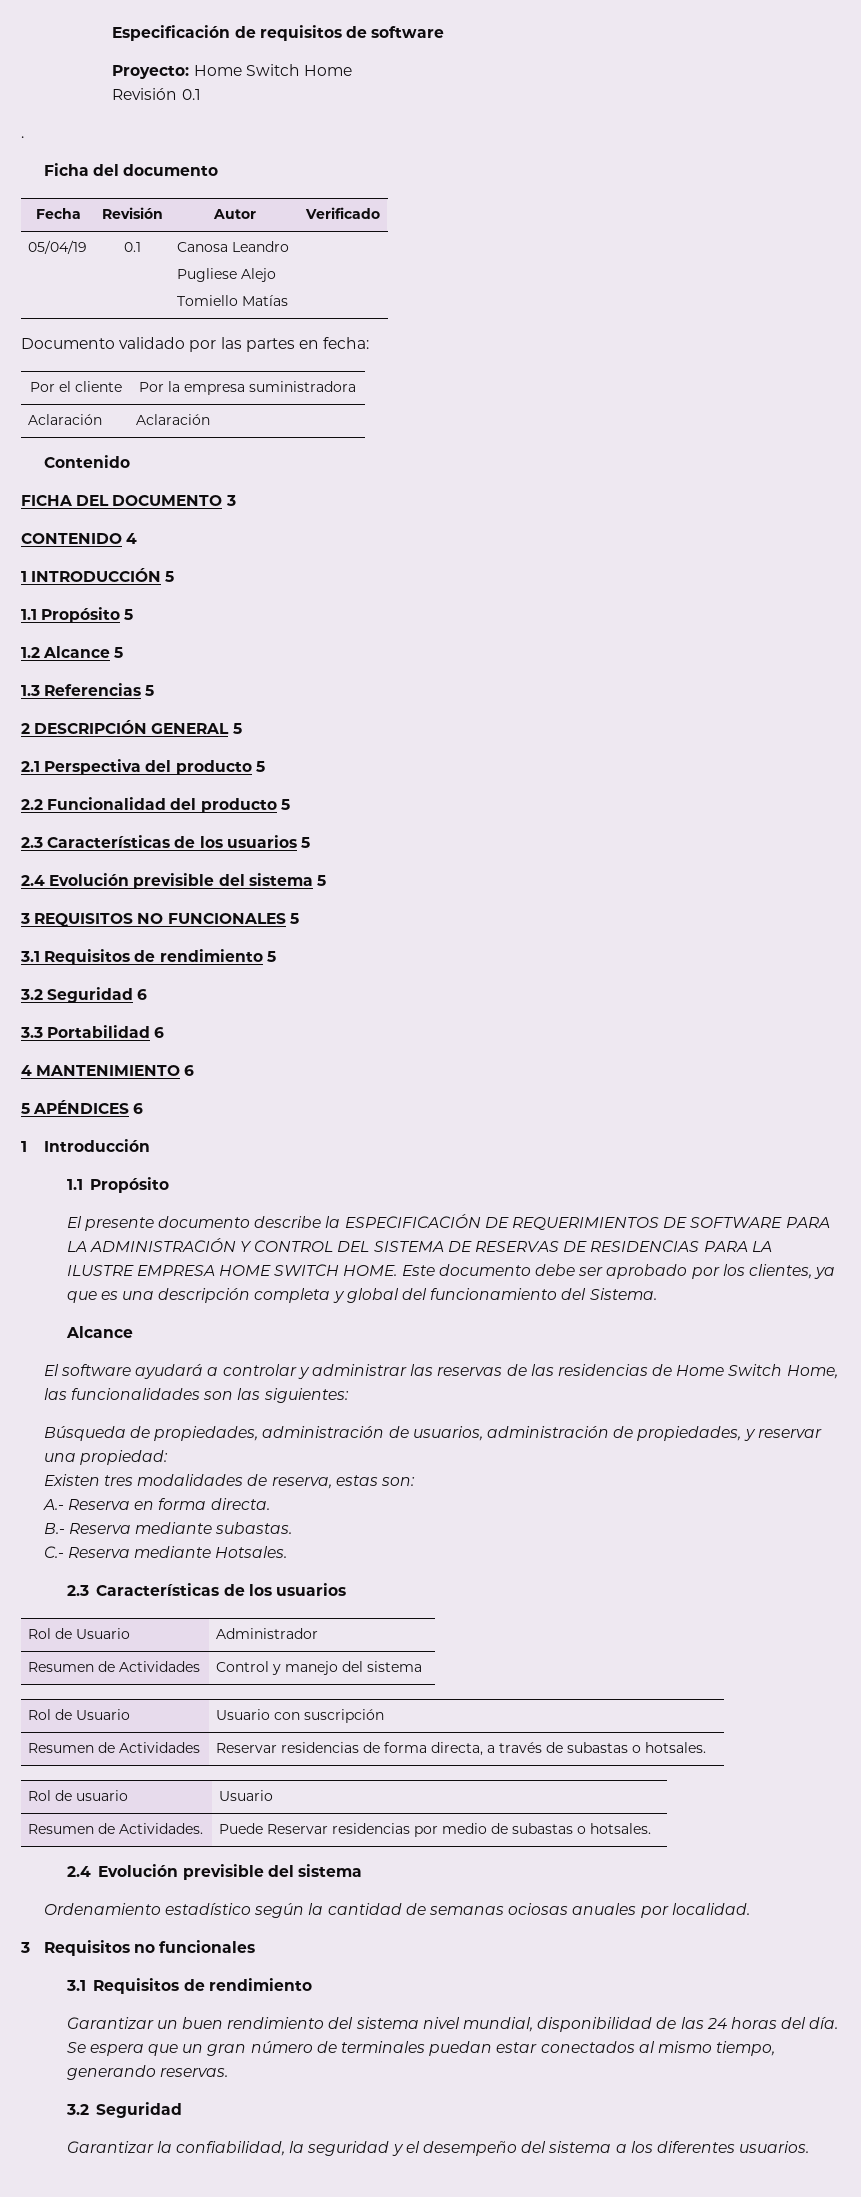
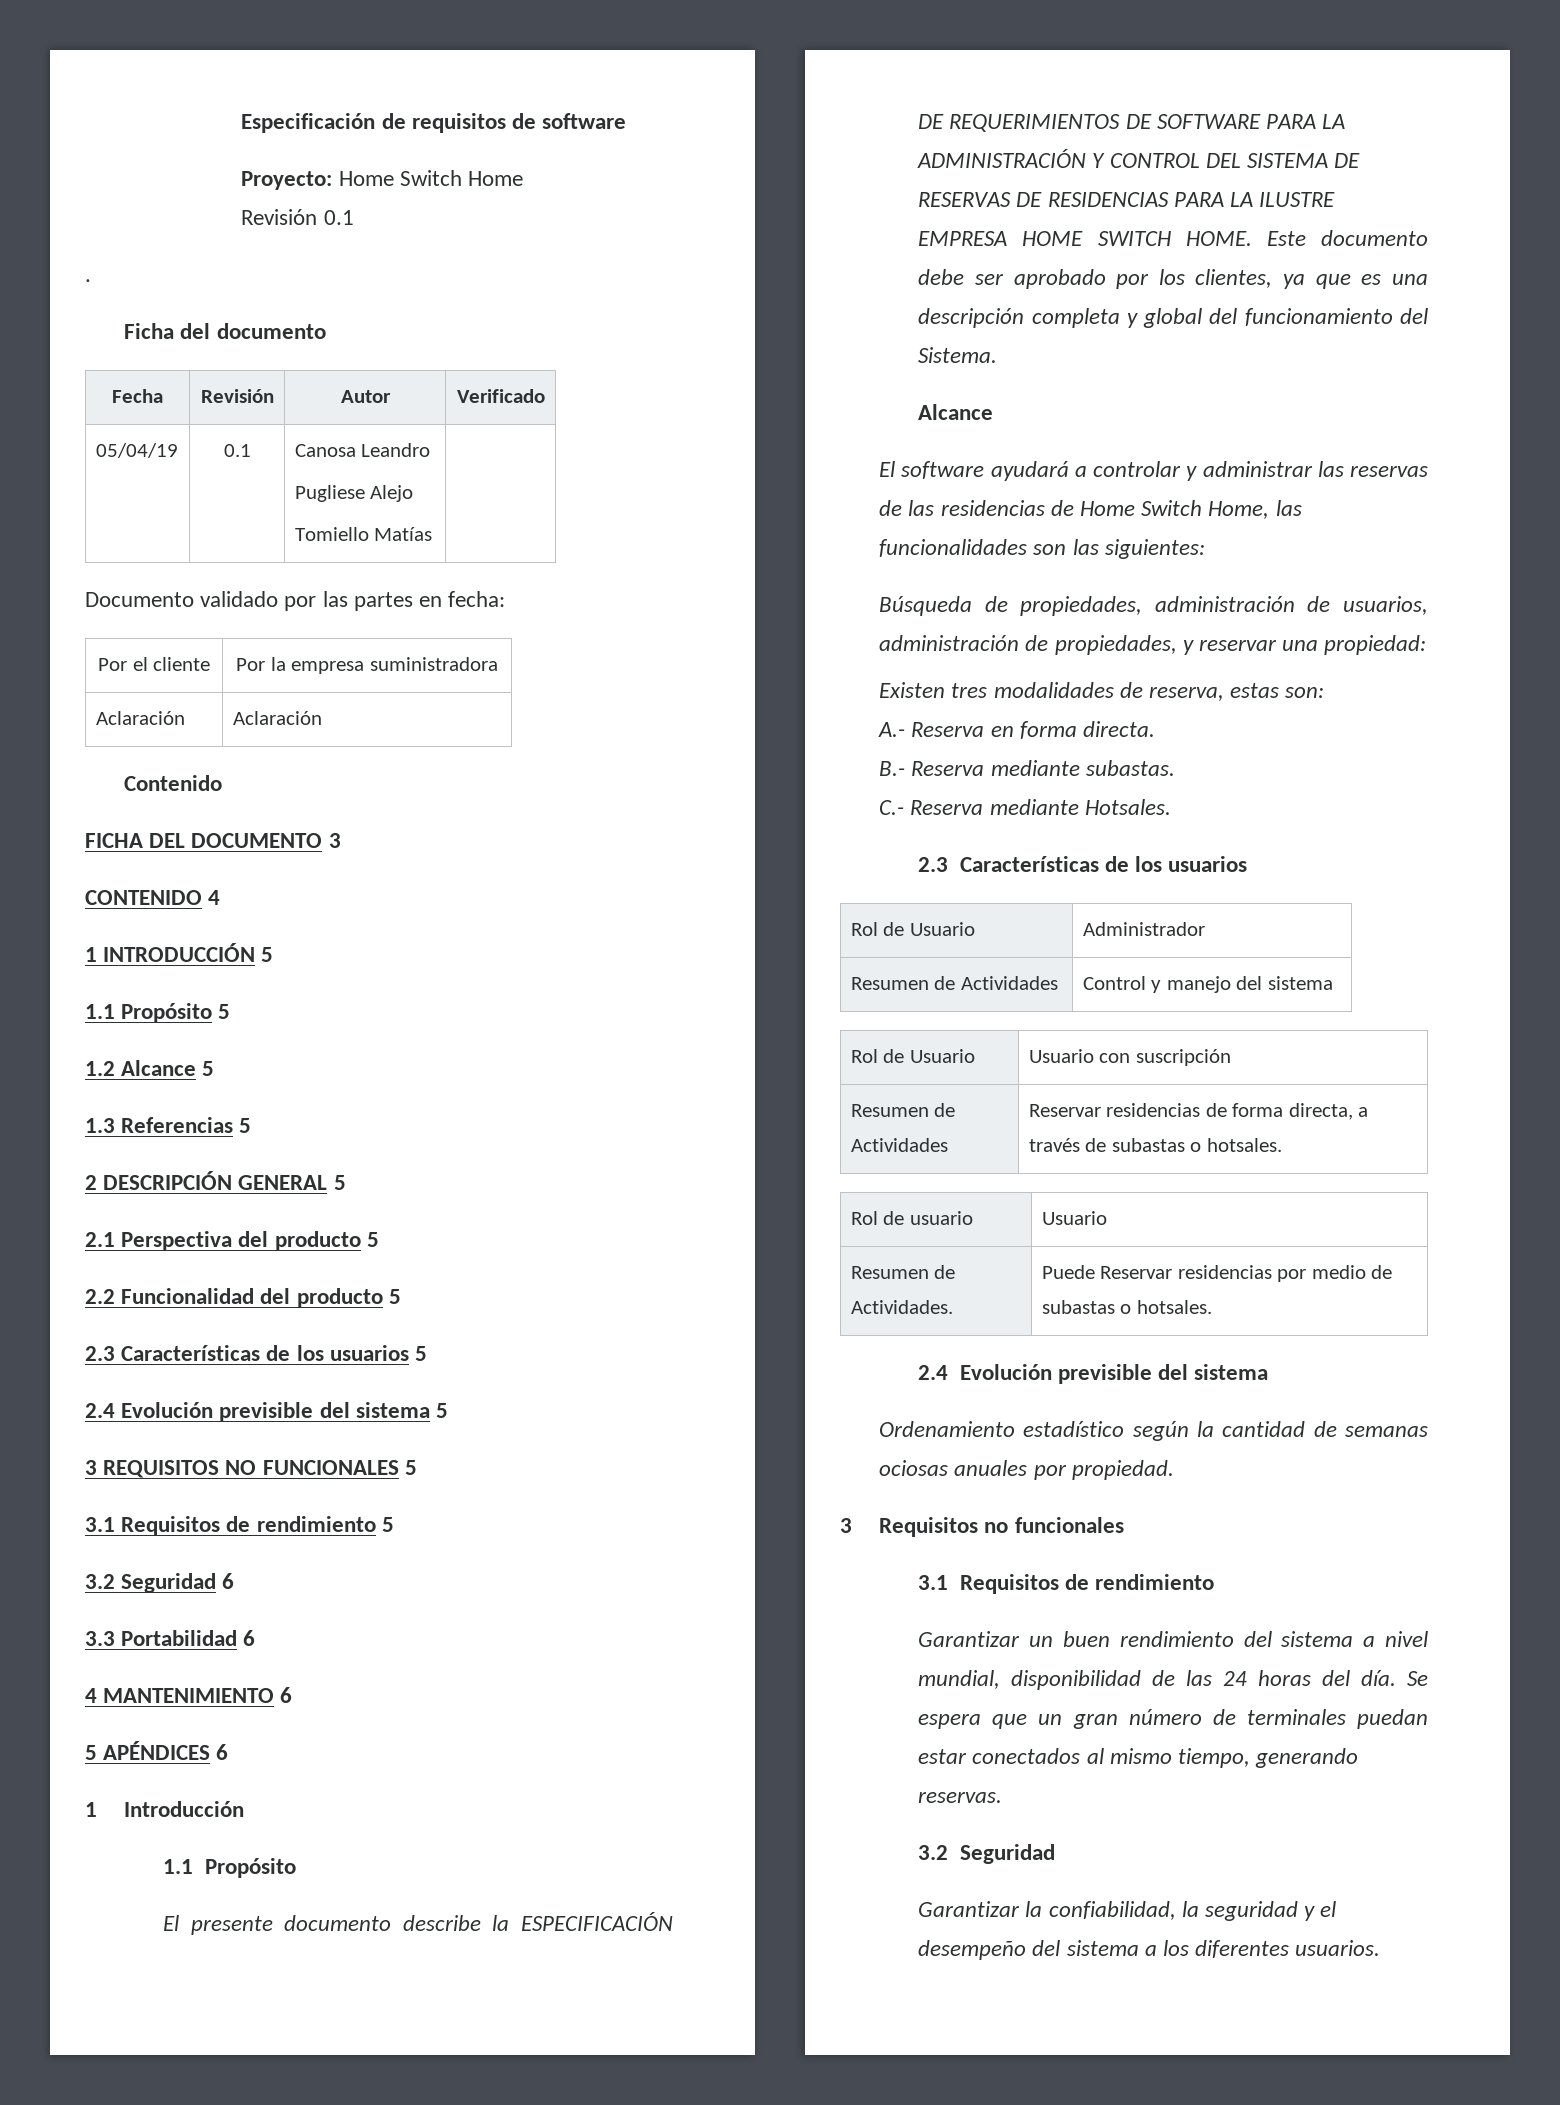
[671,1903,750,1915] localidad. -> [1071,1460,1174,1480] propiedad.
(419, 2023) none -> [1363,1636,1376,1647] a

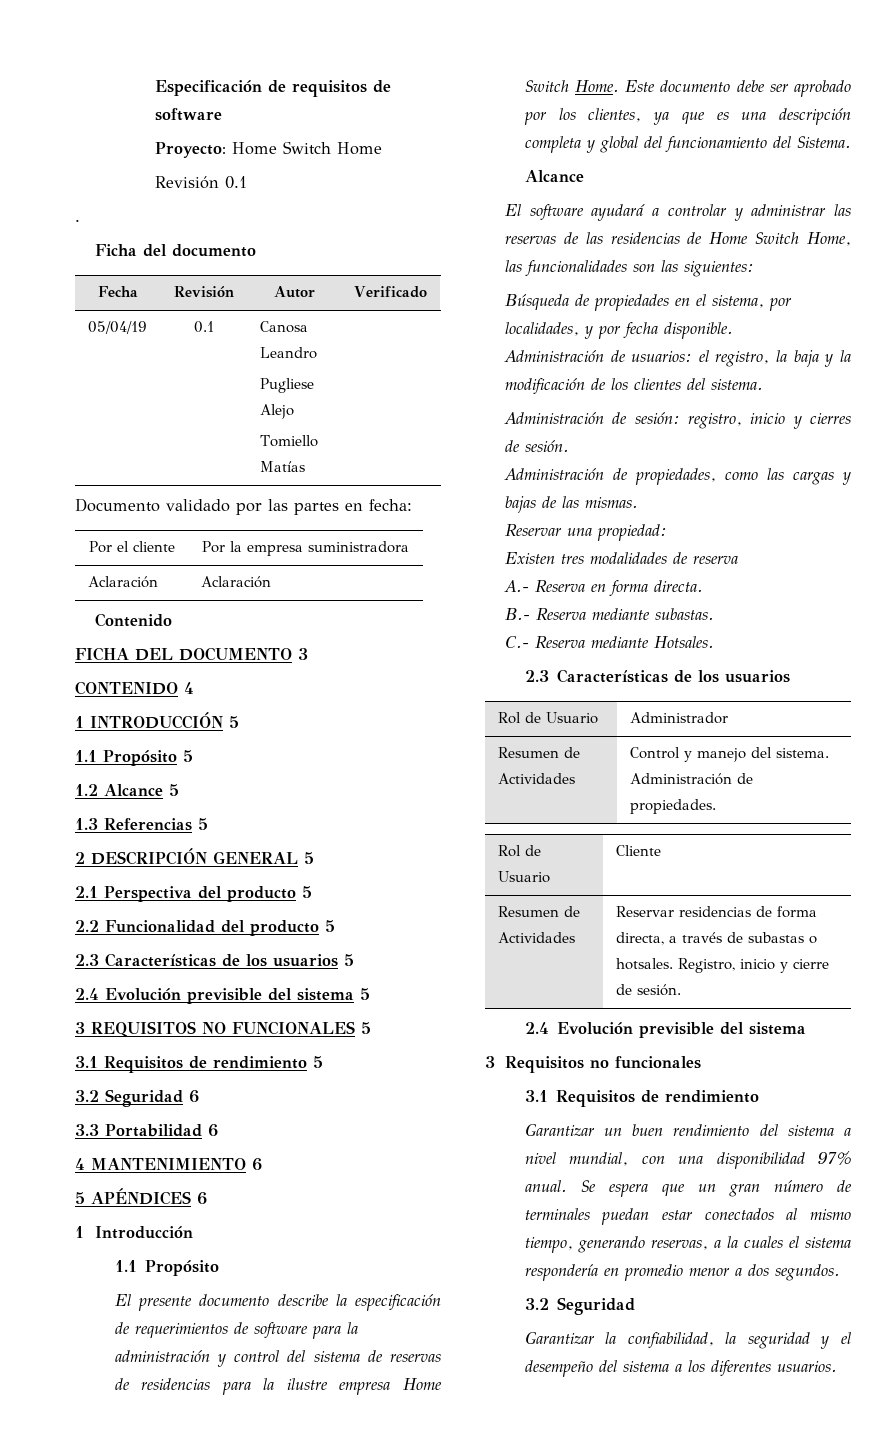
[521,1912,673,1931] [918,114,1346,132] [917,149,1361,168] [918,192,1336,207] [918,231,1252,246] ESPECIFICACIÓN DE REQUERIMIENTOS DE SOFTWARE PARA LA ADMINISTRACIÓN Y CONTROL DEL SISTEMA DE RESERVAS DE RESIDENCIAS PARA LA ILUSTRE EMPRESA HOME SWITCH HOME. -> [355,1294,441,1311] [114,1322,358,1339] [114,1350,442,1367] [114,1378,442,1395] [524,80,620,92] especificación de requerimientos de software para la administración y control del sistema de reservas de residencias para la ilustre empresa Home Switch Home.
[1020,596,1428,616] [879,635,1277,655] propiedades, administración de usuarios, administración de propiedades, y reservar -> [593,294,792,311] [504,322,733,339] [503,350,851,367] [504,378,763,395] [503,412,851,429] [504,440,569,452] [503,468,851,485] [504,496,638,513] [504,524,562,537] propiedades en el sistema, por localidades, y por fecha disponible. // Administración de usuarios: el registro, la baja y la modificación de los clientes del sistema. // Administración de sesión: registro, inicio y cierres de sesión. // Administración de propiedades, como las cargas y bajas de las mismas. // Reservar
[1148,683,1325,701] reserva, estas son: -> [692,555,738,564] reserva
[1267,976,1333,990] [850,1049,975,1063] [1028,1049,1231,1066] sistema // Rol de Usuario | Usuario con suscripción -> [775,748,829,758] [629,773,753,785] [629,799,716,814] [497,845,541,857] [497,871,550,883] [615,845,661,856] sistema. Administración de propiedades. // Rol de Usuario | Cliente
[850,1211,973,1225] [1041,1211,1107,1225] [850,1265,956,1279] [850,1300,953,1314] [1041,1265,1393,1282] [1041,1300,1212,1314] [918,1364,1269,1384] [879,1421,1428,1441] [879,1460,1174,1480] // Rol de usuario | Usuario // Resumen de Actividades. | Puede Reservar residencias por medio de subastas o hotsales. // 2.4 Evolución previsible del sistema // Ordenamiento estadístico según la cantidad de semanas ociosas anuales por propiedad. -> [677,958,829,973] [615,984,681,996] [524,1022,807,1038] Registro, inicio y cierre de sesión. // 2.4 Evolución previsible del sistema
[1011,1670,1397,1690] disponibilidad de las 24 horas del día. -> [641,1151,851,1169] [524,1180,567,1192] con una disponibilidad 97% anual.
[918,1791,1003,1803] reservas. -> [650,1236,851,1250] [524,1264,840,1281] reservas, a la cuales el sistema respondería en promedio menor a dos segundos.

